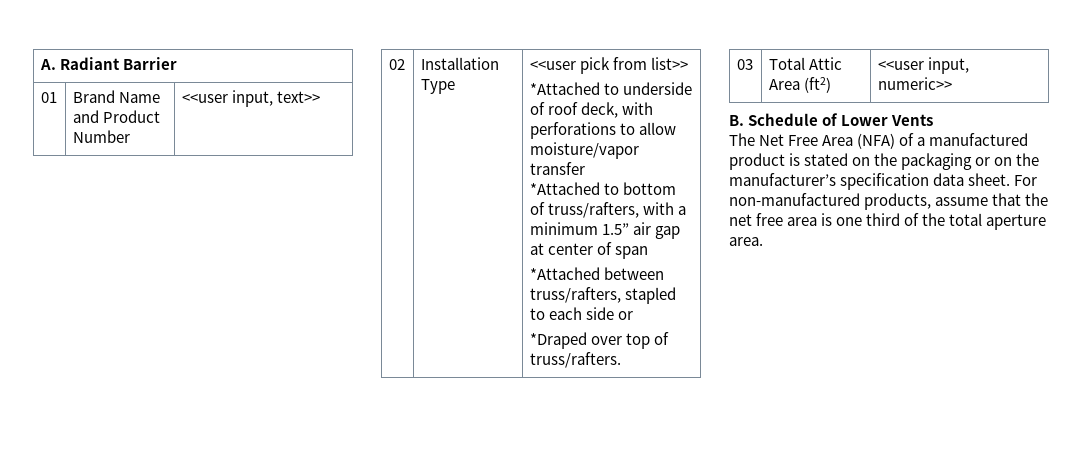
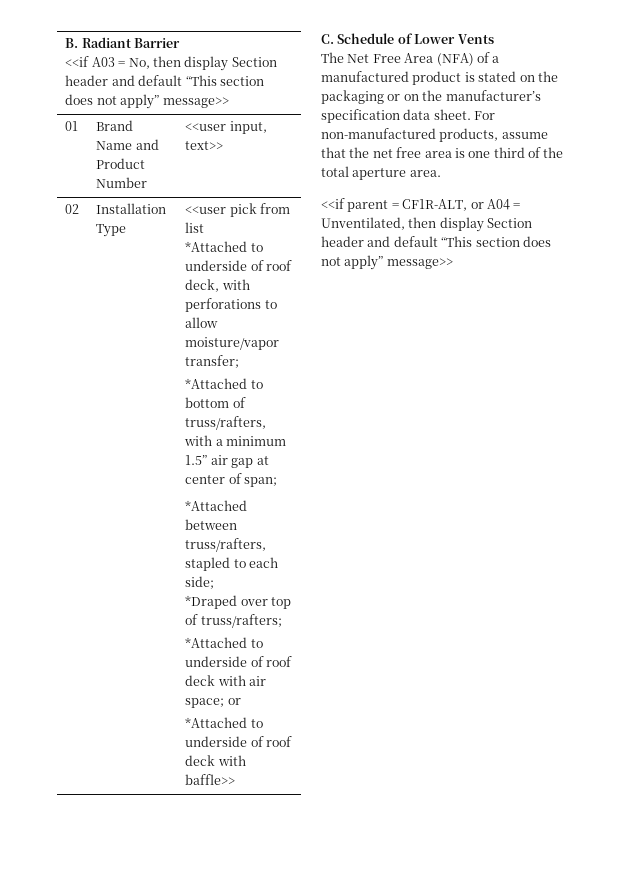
[39,59,56,70] A. -> [65,38,79,48] B.
(178, 63) none -> [65,56,277,71] [65,75,264,86] [65,94,229,109] // <<if A03 = No, then display Section header and default “This section does not apply” message>>
[651,57,689,70] list>> -> [185,222,205,233] list
[529,162,585,175] transfer -> [185,355,240,368] transfer;
[615,246,649,259] span -> [244,477,278,487] span;
[586,307,634,320] side or -> [185,576,215,589] side;
[529,352,621,368] [736,59,753,70] [768,57,842,70] [768,77,831,93] [877,57,969,74] [877,77,952,90] [729,115,744,126] truss/rafters. // 03 | Total Attic Area (ft2) | <<user input, numeric>> // B. -> [200,614,282,628] [185,637,263,648] [185,656,293,667] [185,675,267,686] [185,698,241,708] [185,717,263,728] [185,736,293,747] [185,755,246,766] [185,774,236,785] [321,34,334,44] truss/rafters; // *Attached to underside of roof deck with air space; or // *Attached to underside of roof deck with baffle>> // C.
(763, 241) none -> [321,198,521,212] [321,217,533,232] [321,236,551,247] [321,255,453,270] // <<if parent = CF1R-ALT, or A04 = Unventilated, then display Section header and default “This section does not apply” message>>

